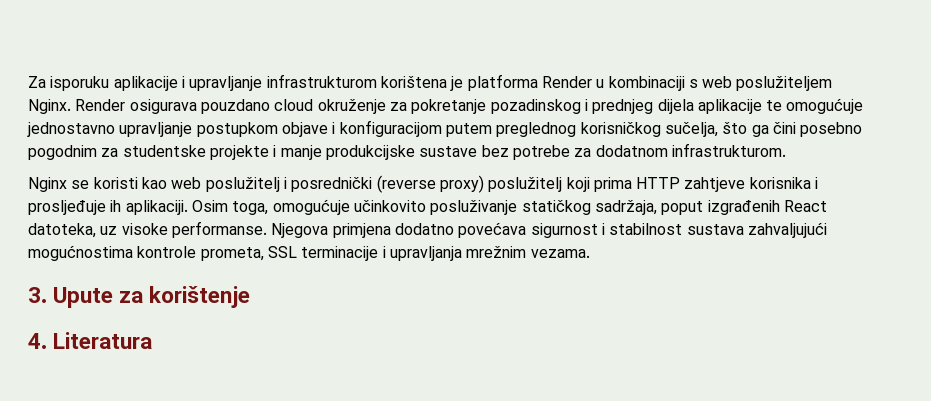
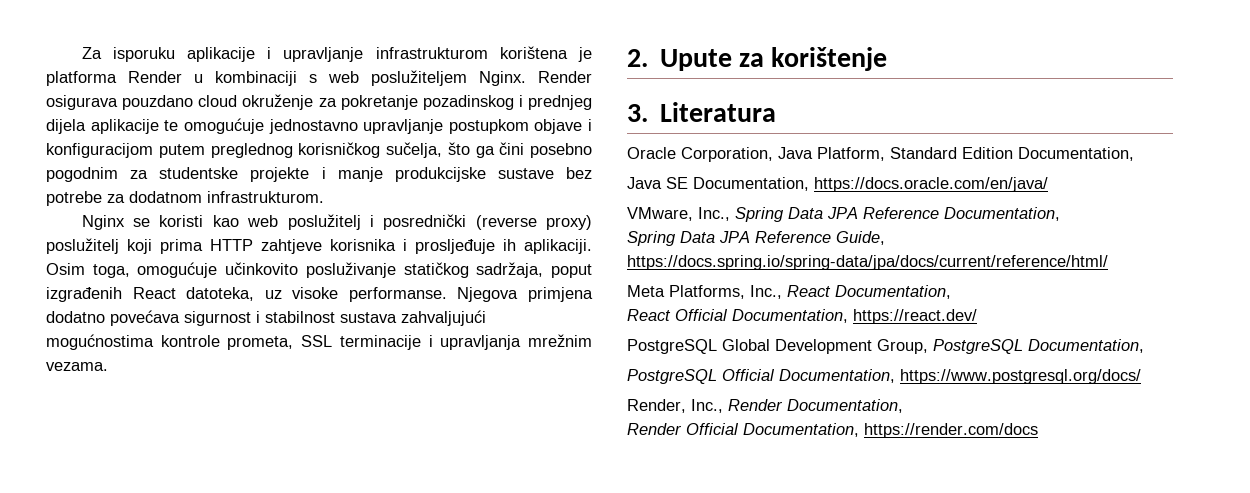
[28,287,47,303] 3. -> [627,49,648,67] 2.
[28,333,47,349] 4. -> [627,104,648,122] 3.
(153, 340) none -> [627,147,1134,162] [627,177,1048,192] [627,207,1060,222] [627,231,885,246] [627,255,1108,270] [627,285,951,299] [627,309,977,324] [627,339,1144,354] [627,369,1141,384] [627,399,903,413] [627,423,1038,438] // Oracle Corporation, Java Platform, Standard Edition Documentation, // Java SE Documentation, https://docs.oracle.com/en/java/ // VMware, Inc., Spring Data JPA Reference Documentation, // Spring Data JPA Reference Guide, https://docs.spring.io/spring-data/jpa/docs/current/reference/html/ // Meta Platforms, Inc., React Documentation, // React Official Documentation, https://react.dev/ // PostgreSQL Global Development Group, PostgreSQL Documentation, // PostgreSQL Official Documentation, https://www.postgresql.org/docs/ // Render, Inc., Render Documentation, // Render Official Documentation, https://render.com/docs

